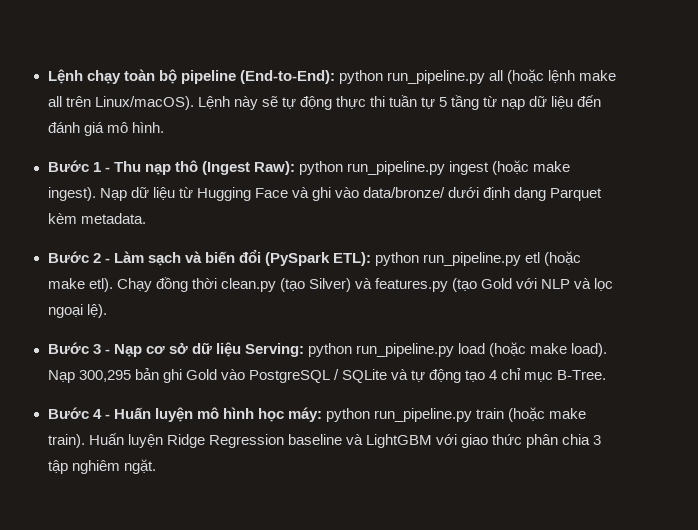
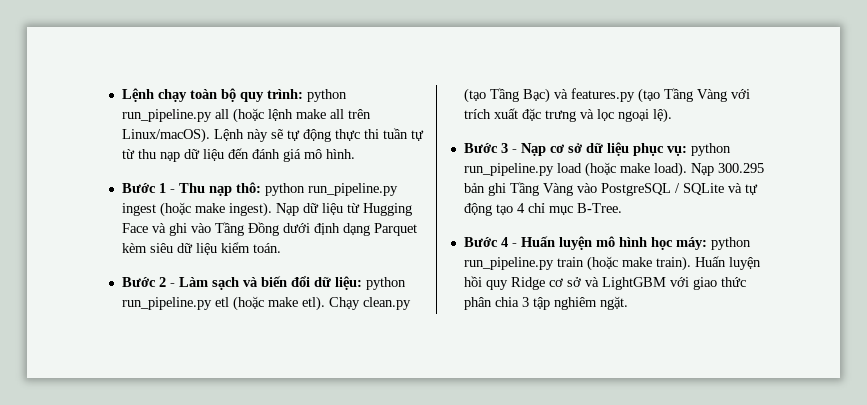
[180,70,335,84] pipeline (End-to-End): -> [239,89,303,102] quy trình:
[439,95,498,110] 5 tầng từ -> [121,149,156,159] từ thu
[174,160,295,175] thô (Ingest Raw): -> [235,182,261,193] thô:
[363,187,446,198] data/bronze/ -> [214,222,279,236] Tầng Đồng
[80,213,146,224] metadata. -> [149,242,281,255] siêu dữ liệu kiểm toán.
[264,252,371,266] (PySpark ETL): -> [313,276,362,290] dữ liệu:
[155,277,571,292] đồng thời clean.py (tạo Silver) và features.py (tạo Gold với NLP -> [362,297,411,310] [463,88,750,103] [463,108,576,122] clean.py (tạo Tầng Bạc) và features.py (tạo Tầng Vàng với trích xuất đặc trưng
[244,343,304,357] Serving: -> [632,143,687,156] phục vụ:
[78,370,131,382] 300,295 -> [717,163,764,173] 300.295
[185,369,217,380] Gold -> [509,182,573,196] Tầng Vàng
[166,434,342,448] Ridge Regression baseline -> [463,276,581,290] hồi quy Ridge cơ sở

